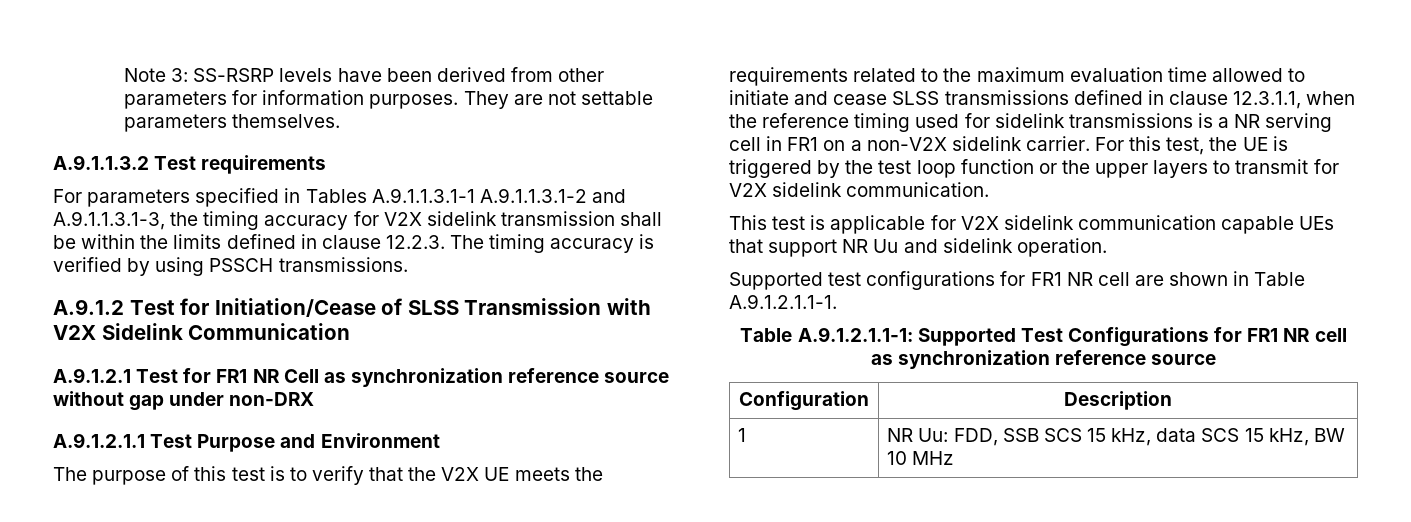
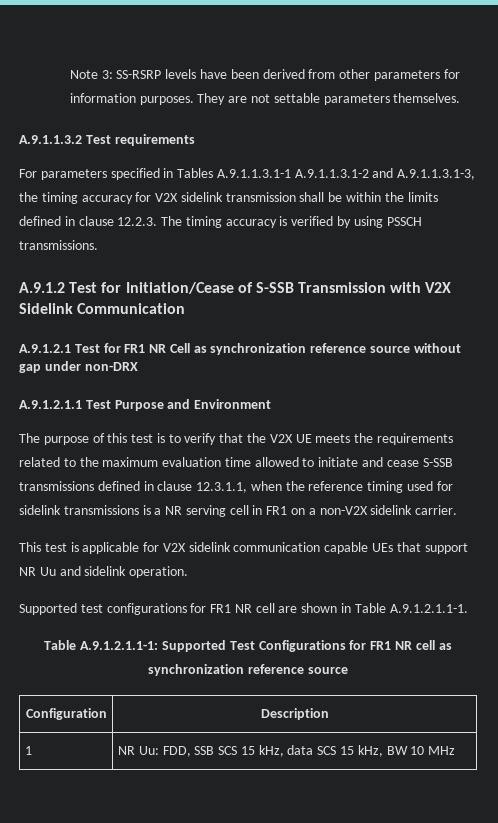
[407,300,459,315] SLSS -> [255,282,294,293] S-SSB
[892,91,940,105] SLSS -> [422,458,453,467] S-SSB
[1095,136,1288,155] [729,159,1339,178] [729,182,990,197] For this test, the UE is triggered by the test loop function or the upper layers to transmit for V2X sidelink communication. -> (458, 510) none

